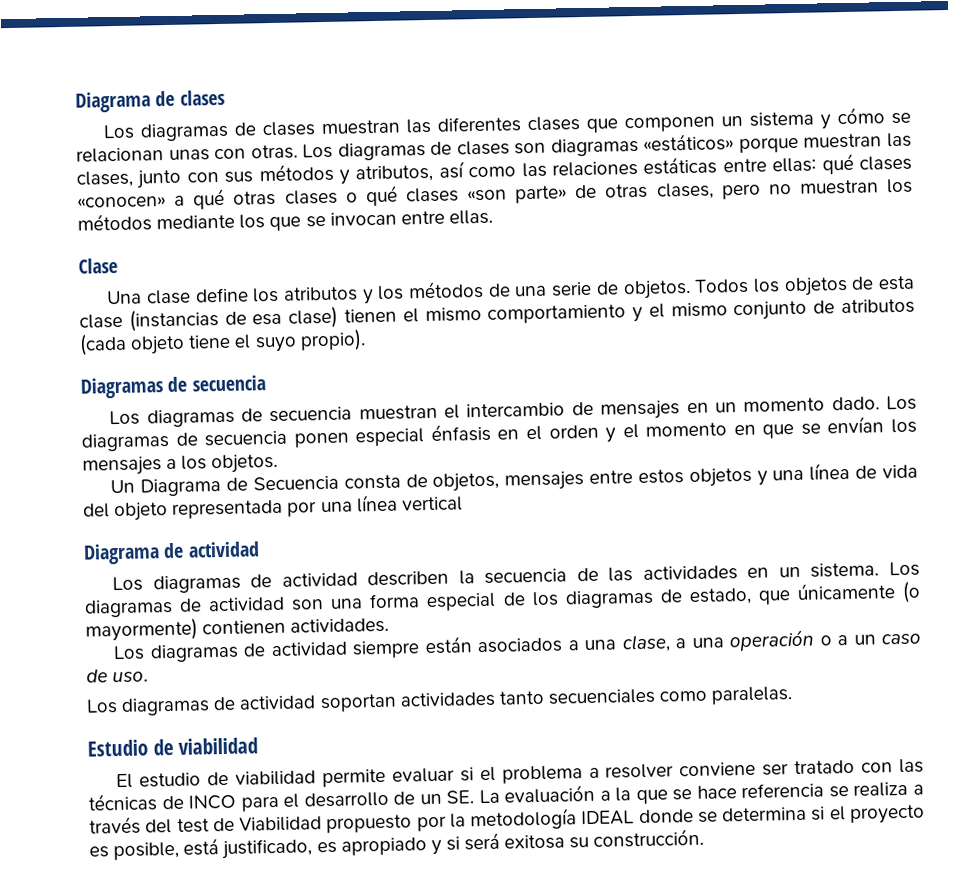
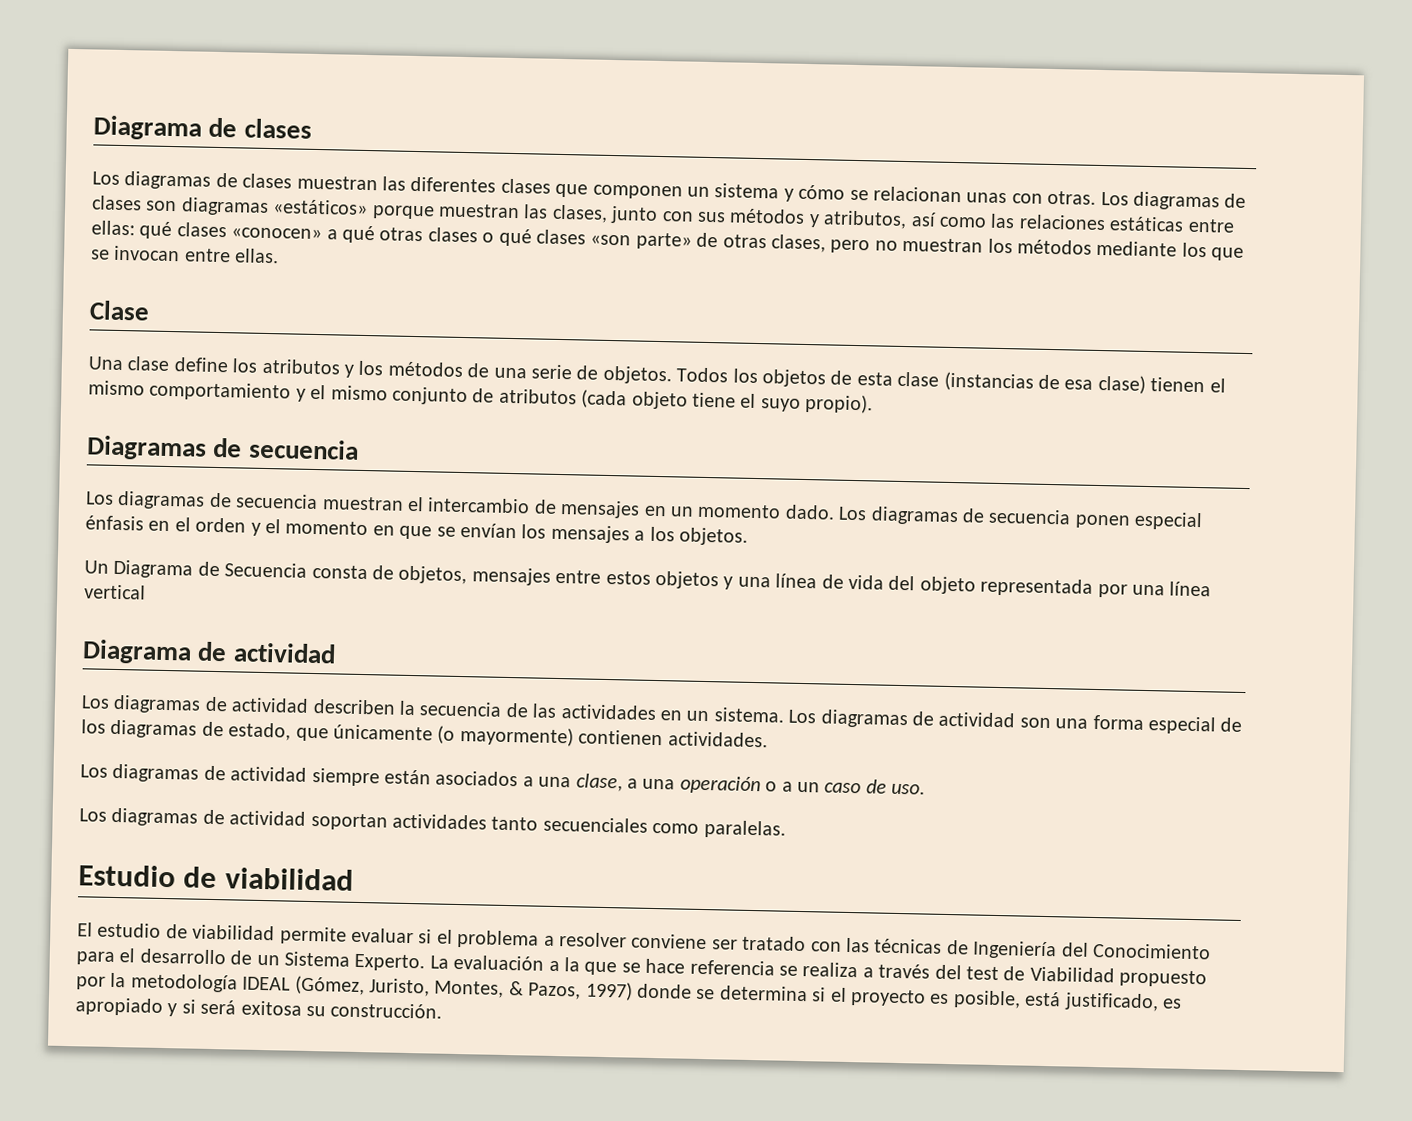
[188,794,237,810] INCO -> [972,940,1211,960] Ingeniería del Conocimiento
[446,790,475,804] SE. -> [284,951,426,972] Sistema Experto.
(635, 818) none -> [294,975,633,1001] (Gómez, Juristo, Montes, & Pazos, 1997)

